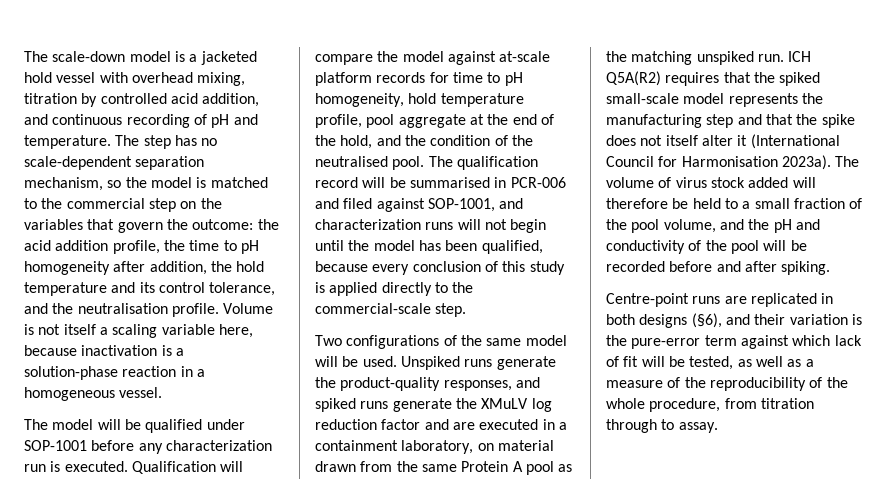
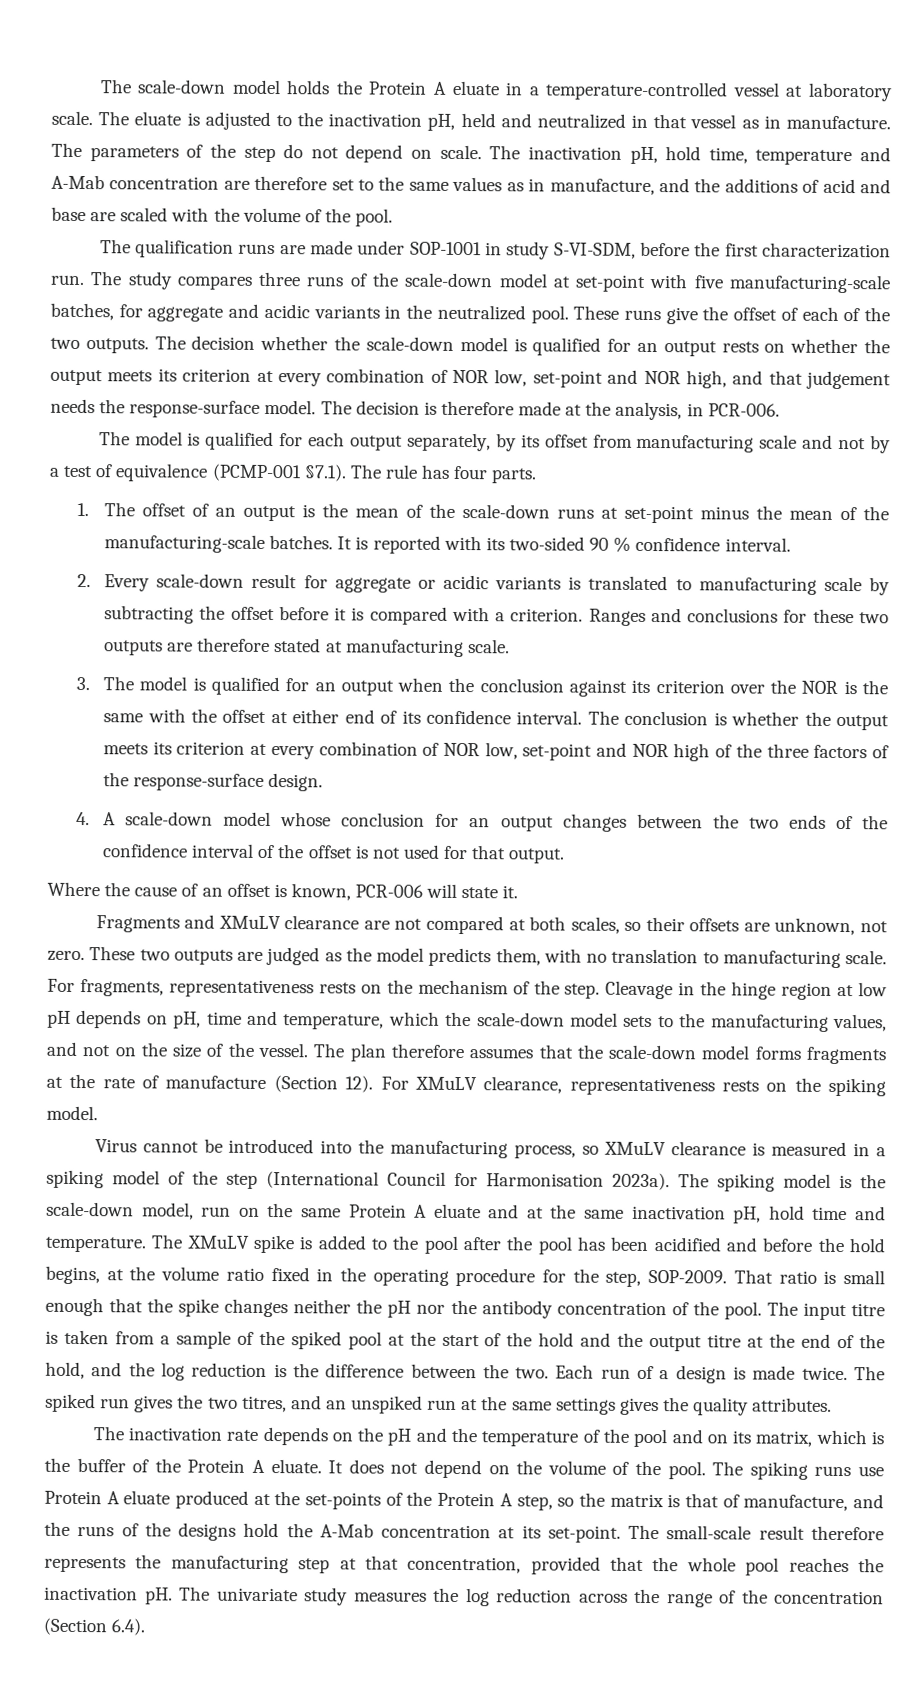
[174,51,257,65] [24,72,246,86] [24,93,260,107] [24,114,258,128] [24,135,218,149] [24,156,205,170] [24,177,268,191] [24,198,222,212] [24,219,279,233] [24,240,259,254] [24,261,265,275] [24,282,276,296] [24,303,274,317] [24,324,253,338] [24,345,184,356] [24,366,205,380] [24,387,163,401] [24,419,245,433] [24,440,272,454] [24,461,244,474] [315,51,551,65] [315,72,523,86] [315,93,524,107] [315,114,466,128] is a jacketed hold vessel with overhead mixing, titration by controlled acid addition, and continuous recording of pH and temperature. The step has no scale-dependent separation mechanism, so the model is matched to the commercial step on the variables that govern the outcome: the acid addition profile, the time to pH homogeneity after addition, the hold temperature and its control tolerance, and the neutralisation profile. Volume is not itself a scaling variable here, because inactivation is a solution-phase reaction in a homogeneous vessel. // The model will be qualified under SOP-1001 before any characterization run is executed. Qualification will compare the model against at-scale platform records for time to pH homogeneity, hold temperature profile, pool aggregate -> [286,80,894,102] [51,110,891,131] [51,142,891,166] [51,174,891,196] [51,206,394,227] [99,239,891,260] [50,271,892,294] [50,302,890,325] [50,335,890,357] [50,368,891,390] [50,398,780,421] [98,431,891,454] [49,463,538,484] [76,502,890,524] [104,534,791,554] [76,573,891,596] [104,605,889,626] [104,637,510,658] [75,676,889,697] [103,708,889,731] [103,741,889,762] [103,772,324,792] [75,811,888,832] [102,843,566,864] [47,881,519,901] [95,914,889,936] [47,946,887,968] [47,978,887,1000] [47,1009,887,1032] [46,1041,886,1065] [46,1073,886,1097] [46,1105,98,1121] [94,1138,887,1159] [46,1169,886,1192] [46,1201,887,1224] [45,1234,886,1255] [45,1265,886,1287] [45,1297,885,1321] [45,1329,742,1352] holds the Protein A eluate in a temperature-controlled vessel at laboratory scale. The eluate is adjusted to the inactivation pH, held and neutralized in that vessel as in manufacture. The parameters of the step do not depend on scale. The inactivation pH, hold time, temperature and A-Mab concentration are therefore set to the same values as in manufacture, and the additions of acid and base are scaled with the volume of the pool. // The qualification runs are made under SOP-1001 in study S-VI-SDM, before the first characterization run. The study compares three runs of the scale-down model at set-point with five manufacturing-scale batches, for aggregate and acidic variants in the neutralized pool. These runs give the offset of each of the two outputs. The decision whether the scale-down model is qualified for an output rests on whether the output meets its criterion at every combination of NOR low, set-point and NOR high, and that judgement needs the response-surface model. The decision is therefore made at the analysis, in PCR-006. // The model is qualified for each output separately, by its offset from manufacturing scale and not by a test of equivalence (PCMP-001 §7.1). The rule has four parts. // 1. The offset of an output is the mean of the scale-down runs at set-point minus the mean of the manufacturing-scale batches. It is reported with its two-sided 90 % confidence interval. // 2. Every scale-down result for aggregate or acidic variants is translated to manufacturing scale by subtracting the offset before it is compared with a criterion. Ranges and conclusions for these two outputs are therefore stated at manufacturing scale. // 3. The model is qualified for an output when the conclusion against its criterion over the NOR is the same with the offset at either end of its confidence interval. The conclusion is whether the output meets its criterion at every combination of NOR low, set-point and NOR high of the three factors of the response-surface design. // 4. A scale-down model whose conclusion for an output changes between the two ends of the confidence interval of the offset is not used for that output. // Where the cause of an offset is known, PCR-006 will state it. // Fragments and XMuLV clearance are not compared at both scales, so their offsets are unknown, not zero. These two outputs are judged as the model predicts them, with no translation to manufacturing scale. For fragments, representativeness rests on the mechanism of the step. Cleavage in the hinge region at low pH depends on pH, time and temperature, which the scale-down model sets to the manufacturing values, and not on the size of the vessel. The plan therefore assumes that the scale-down model forms fragments at the rate of manufacture (Section 12). For XMuLV clearance, representativeness rests on the spiking model. // Virus cannot be introduced into the manufacturing process, so XMuLV clearance is measured in a spiking model of the step (International Council for Harmonisation 2023a). The spiking model is the scale-down model, run on the same Protein A eluate and at the same inactivation pH, hold time and temperature. The XMuLV spike is added to the pool after the pool has been acidified and before the hold begins, at the volume ratio fixed in the operating procedure for the step, SOP-2009. That ratio is small enough that the spike changes neither the pH nor the antibody concentration of the pool. The input titre is taken from a sample of the spiked pool at the start of the hold and the output titre
[430,135,533,146] [315,156,538,170] [315,177,566,188] [315,198,524,212] [315,219,547,233] [315,240,543,254] [315,261,565,275] [315,282,474,296] [315,303,467,317] [315,335,567,349] [315,356,556,370] [315,377,540,391] [315,398,552,412] [315,419,567,430] [315,440,554,454] [315,461,573,475] [606,51,812,65] [606,71,821,86] [606,93,823,107] [606,114,855,128] [606,134,840,149] [606,155,860,170] [606,177,816,188] [606,198,863,209] [606,219,820,233] [606,240,807,254] [606,261,831,275] [606,293,834,307] [606,313,862,328] [606,335,862,349] [606,356,814,370] [606,377,848,391] [606,398,814,412] [606,419,718,433] condition of the neutralised pool. The qualification record will be summarised in PCR-006 and filed against SOP-1001, and characterization runs will not begin until the model has been qualified, because every conclusion of this study is applied directly to the commercial-scale step. // Two configurations of the same model will be used. Unspiked runs generate the product-quality responses, and spiked runs generate the XMuLV log reduction factor and are executed in a containment laboratory, on material drawn from the same Protein A pool as the matching unspiked run. ICH Q5A(R2) requires that the spiked small-scale model represents the manufacturing step and that the spike does not itself alter it (International Council for Harmonisation 2023a). The volume of virus stock added will therefore be held to a small fraction of the pool volume, and the pH and conductivity of the pool will be recorded before and after spiking. // Centre-point runs are replicated in both designs (§6), and their variation is the pure-error term against which lack of fit will be tested, as well as a measure of the reproducibility of the whole procedure, from titration through to assay. -> [160,1362,885,1384] [45,1393,833,1416] [92,1426,884,1448] [44,1457,885,1480] [44,1490,885,1512] [44,1521,884,1543] [44,1554,884,1576] [44,1586,884,1608] [43,1617,146,1636] log reduction is the difference between the two. Each run of a design is made twice. The spiked run gives the two titres, and an unspiked run at the same settings gives the quality attributes. // The inactivation rate depends on the pH and the temperature of the pool and on its matrix, which is the buffer of the Protein A eluate. It does not depend on the volume of the pool. The spiking runs use Protein A eluate produced at the set-points of the Protein A step, so the matrix is that of manufacture, and the runs of the designs hold the A-Mab concentration at its set-point. The small-scale result therefore represents the manufacturing step at that concentration, provided that the whole pool reaches the inactivation pH. The univariate study measures the log reduction across the range of the concentration (Section 6.4).

